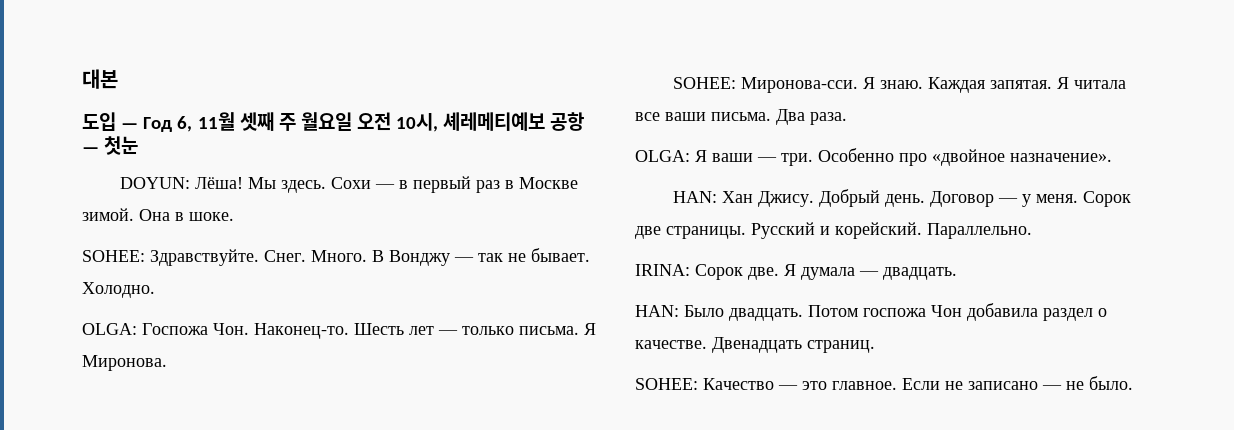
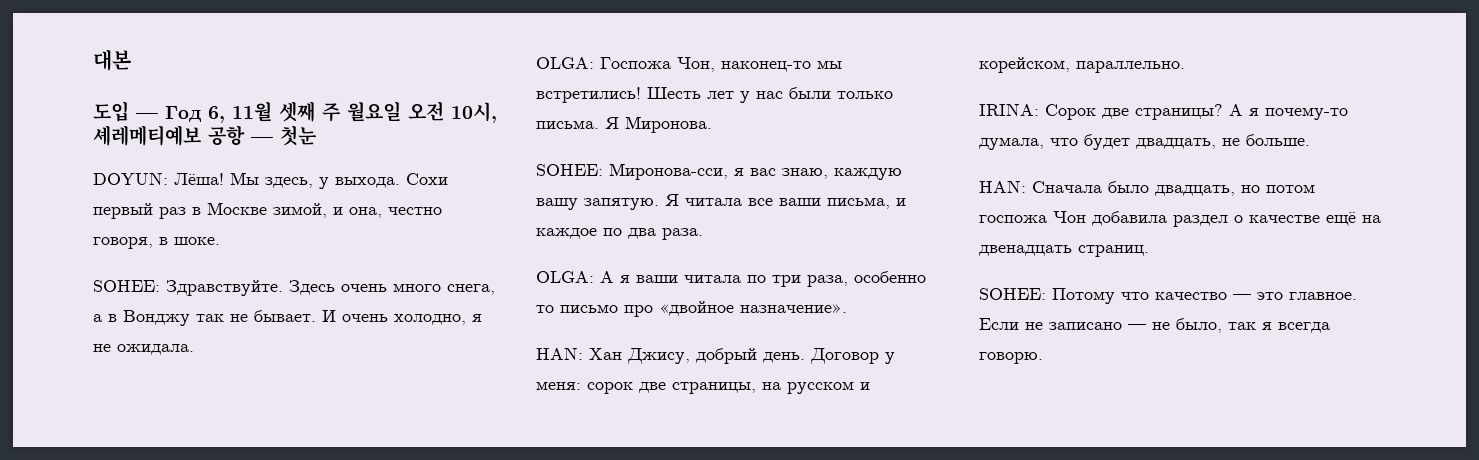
[281,176,579,193] [82,208,234,221] [82,248,590,266] [82,282,155,298] [82,323,458,339] здесь. Сохи — в первый раз в Москве зимой. Она в шоке. // SOHEE: Здравствуйте. Снег. Много. В Вонджу — так не бывает. Холодно. // OLGA: Госпожа Чон. Наконец-то. Шесть лет — -> [265,173,448,189] [93,202,442,219] [93,237,220,249] [93,280,495,296] [93,310,482,326] [93,344,194,355] [536,57,842,72] [536,87,831,103] здесь, у выхода. Сохи первый раз в Москве зимой, и она, честно говоря, в шоке. // SOHEE: Здравствуйте. Здесь очень много снега, а в Вонджу так не бывает. И очень холодно, я не ожидала. // OLGA: Госпожа Чон, наконец-то мы встретились! Шесть лет у нас были
[741,77,1127,93] [635,109,847,125] [635,148,894,166] Миронова-сси. Я знаю. Каждая запятая. Я читала все ваши письма. Два раза. // OLGA: Я ваши — три. Особенно -> [609,163,902,180] [536,194,906,210] [536,228,703,240] [536,271,926,287] [536,304,618,313] Миронова-сси, я вас знаю, каждую вашу запятую. Я читала все ваши письма, и каждое по два раза. // OLGA: А я ваши читала по три раза, особенно то письмо
[758,189,1132,207] [635,222,1032,239] [635,264,957,280] [635,305,858,321] Джису. Добрый день. Договор — у меня. Сорок две страницы. Русский и корейский. Параллельно. // IRINA: Сорок две. Я думала — двадцать. // HAN: Было двадцать. Потом -> [627,348,895,364] [536,381,870,394] [979,57,1185,73] [979,103,1348,120] [979,134,1310,150] [979,180,1315,196] Джису, добрый день. Договор у меня: сорок две страницы, на русском и корейском, параллельно. // IRINA: Сорок две страницы? А я почему-то думала, что будет двадцать, не больше. // HAN: Сначала было двадцать, но потом
[635,337,802,353] качестве. Двенадцать -> [1249,212,1381,226] [979,245,1072,256] качестве ещё на двенадцать
[703,378,774,390] Качество -> [1052,288,1227,304] Потому что качество
[1089,376,1133,390] было. -> [1176,318,1330,333] [979,352,1043,364] было, так я всегда говорю.

